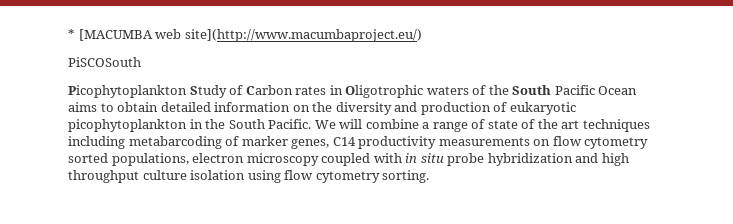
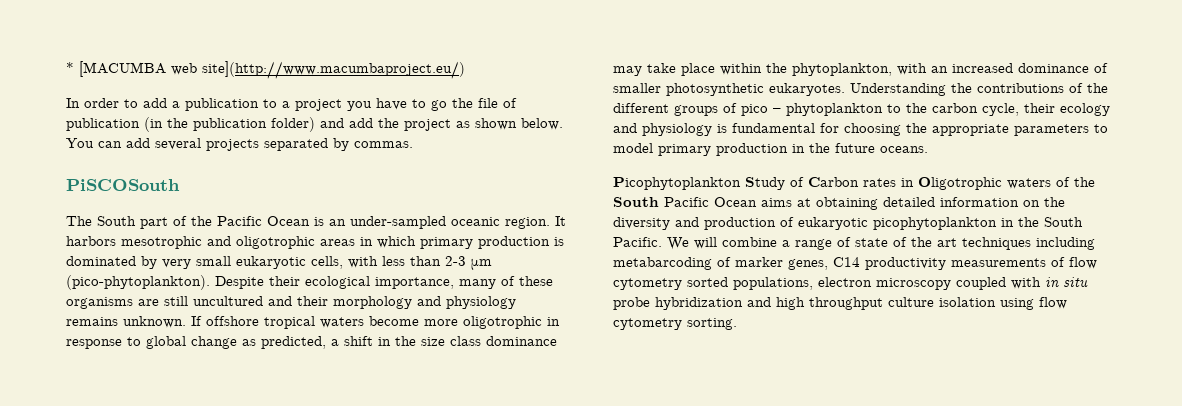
[68,57,141,67] PiSCOSouth -> [66,98,517,111] [66,117,563,132] [66,138,413,151] [66,179,180,191] [66,216,566,229] [66,236,564,249] [66,256,492,270] [66,275,553,290] [66,296,516,309] [66,316,560,329] [66,336,557,349] [613,63,1108,76] [613,83,1108,96] [613,103,1110,116] [613,123,1108,136] [613,143,928,156] In order to add a publication to a project you have to go the file of publication (in the publication folder) and add the project as shown below. You can add several projects separated by commas. // PiSCOSouth // The South part of the Pacific Ocean is an under-sampled oceanic region. It harbors mesotrophic and oligotrophic areas in which primary production is dominated by very small eukaryotic cells, with less than 2-3 μm (pico-phytoplankton). Despite their ecological importance, many of these organisms are still uncultured and their morphology and physiology remains unknown. If offshore tropical waters become more oligotrophic in response to global change as predicted, a shift in the size class dominance may take place within the phytoplankton, with an increased dominance of smaller photosynthetic eukaryotes. Understanding the contributions of the different groups of pico – phytoplankton to the carbon cycle, their ecology and physiology is fundamental for choosing the appropriate parameters to model primary production in the future oceans.
[100,102,159,112] to obtain -> [797,197,878,210] at obtaining
[533,139,551,146] on -> [1051,257,1065,267] of

